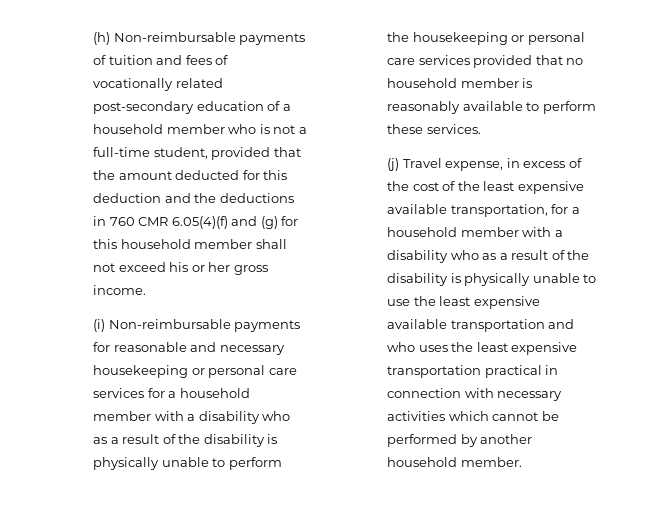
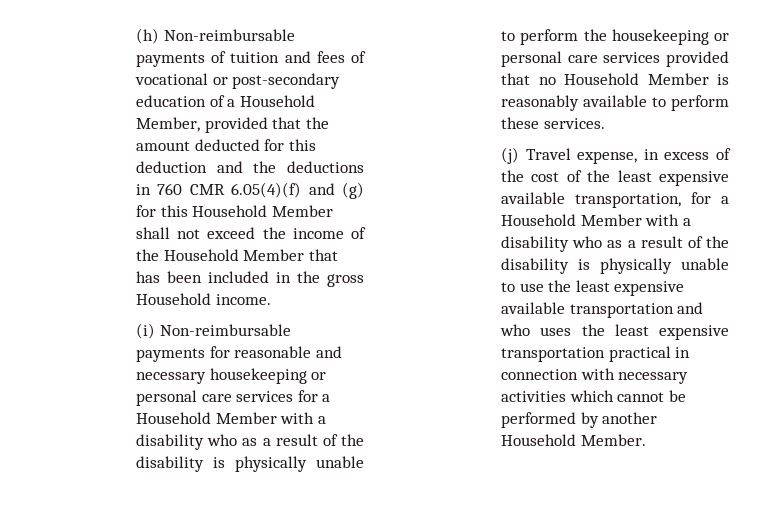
[93,78,223,91] vocationally related -> [135,73,228,85] vocational or
[93,124,307,134] [93,147,208,159] household member who is not a full-time student, -> [239,95,315,107] [136,117,201,132] Household Member,
[120,239,253,249] household member -> [192,205,333,217] Household Member
[169,262,268,275] his or her gross -> [262,227,366,239] [136,249,338,261] [136,271,364,287] [136,293,212,305] the income of the Household Member that has been included in the gross Household
[179,388,250,398] [93,411,152,421] household member -> [136,412,277,424] Household Member
[387,78,519,88] household member -> [564,73,709,85] Household Member
[387,227,519,237] household member -> [501,214,642,226] Household Member
[387,457,522,467] household member. -> [501,434,646,446] Household Member.

